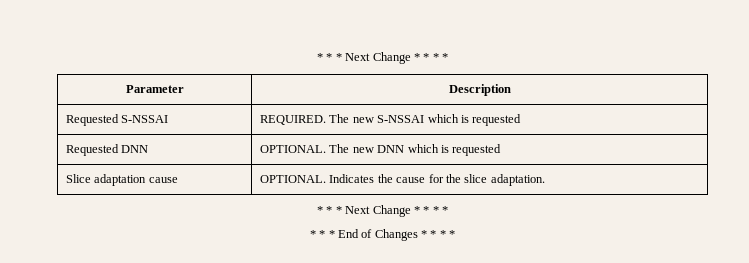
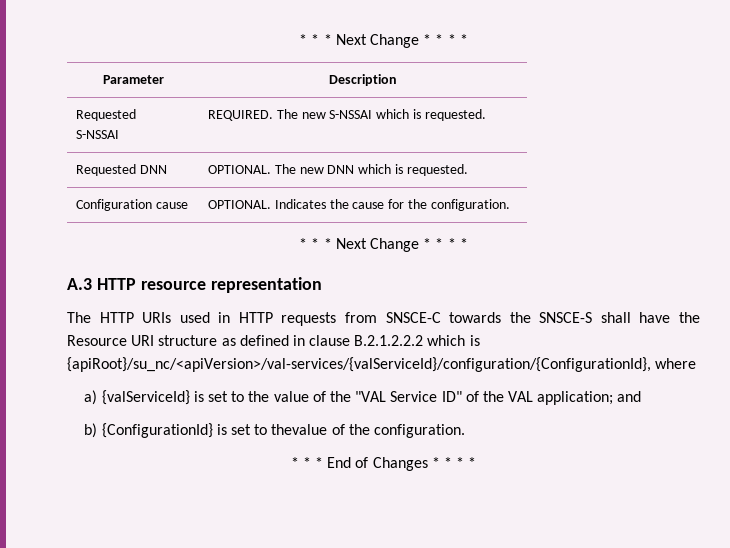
(120, 120) none -> (137, 115) //
[472,114,522,126] requested -> [424,109,486,121] requested.
[452,144,502,156] [66,174,147,186] requested // Slice adaptation -> [406,164,468,176] [76,199,153,211] requested. // Configuration
[464,174,545,186] [317,205,448,217] slice adaptation. // * * * Next Change * * * * -> [430,199,510,211] [299,238,468,252] [67,277,322,293] [67,312,700,326] [67,335,480,346] [67,357,697,372] [84,390,642,405] [84,423,465,438] configuration. // * * * Next Change * * * * // A.3 HTTP resource representation // The HTTP URIs used in HTTP requests from SNSCE-C towards the SNSCE-S shall have the Resource URI structure as defined in clause B.2.1.2.2.2 which is {apiRoot}/su_nc/<apiVersion>/val-services/{valServiceId}/configuration/{ConfigurationId}, where // a) {valServiceId} is set to the value of the "VAL Service ID" of the VAL application; and // b) {ConfigurationId} is set to thevalue of the configuration.

